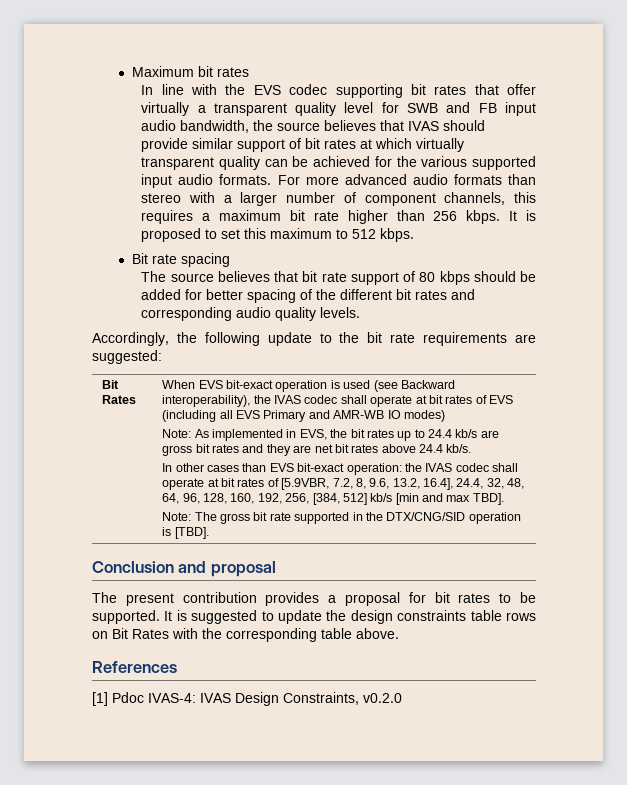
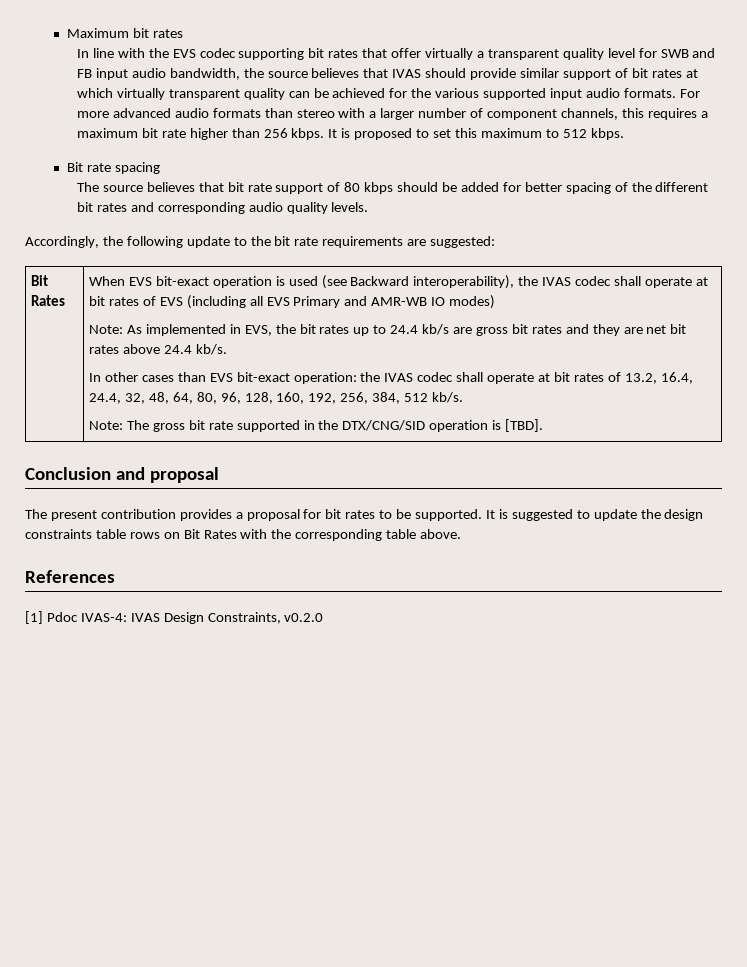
[281,478,454,490] [5.9VBR, 7.2, 8, 9.6, 13.2, 16.4], -> [624,372,693,384] 13.2, 16.4,
(180, 498) none -> [196,392,217,404] 80,
[312,493,504,505] [384, 512] kb/s [min and max TBD]. -> [372,392,464,404] 384, 512 kb/s.

